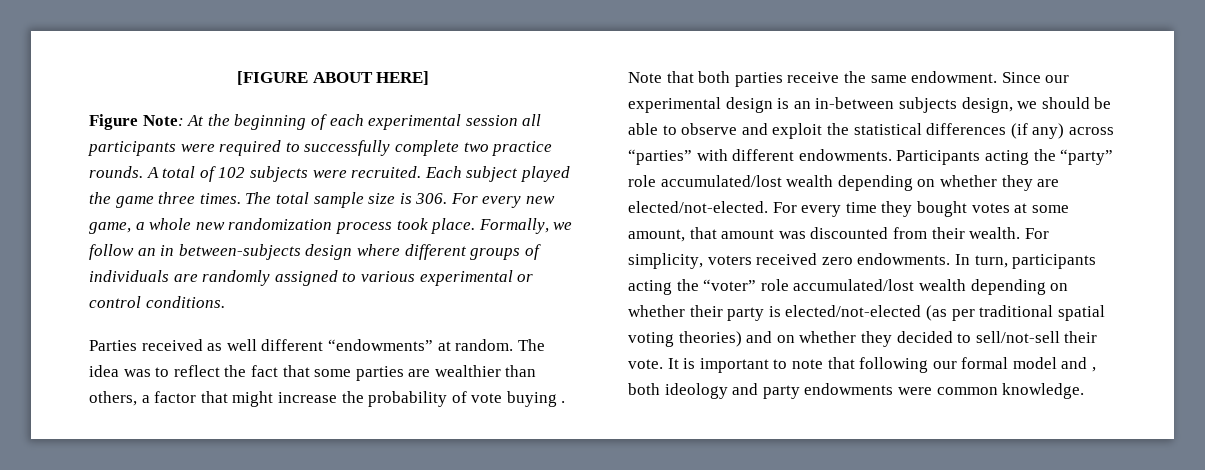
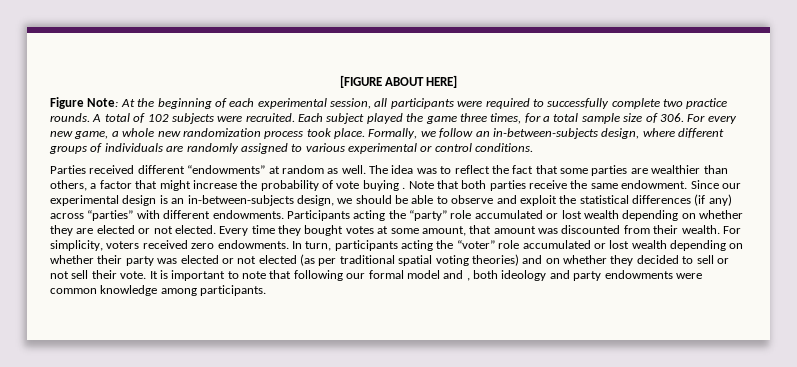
[465,115,518,126] session -> [330,98,371,109] session,
[199,192,272,204] times. The -> [490,113,550,124] times, for a
[399,193,412,204] is -> [645,113,658,123] of
[160,244,353,260] in between-subjects design -> [492,128,640,139] in-between-subjects design,
[207,339,257,351] as well -> (135, 169) none
[455,339,514,351] random. -> [281,165,366,174] random as well.
[815,97,957,113] in-between subjects -> [187,195,294,206] in-between-subjects
[660,175,782,187] accumulated/lost -> [474,210,582,219] accumulated or lost
[628,201,842,217] elected/not-elected. For every -> [96,225,249,236] elected or not elected. Every
[793,279,915,291] accumulated/lost -> [522,240,630,249] accumulated or lost
[768,305,922,317] is elected/not-elected -> [157,255,297,264] was elected or not elected
[975,331,1060,343] sell/not-sell -> [696,255,729,264] [50,270,89,279] sell or not sell
[1002,383,1085,399] knowledge. -> [100,285,267,296] knowledge among participants.

